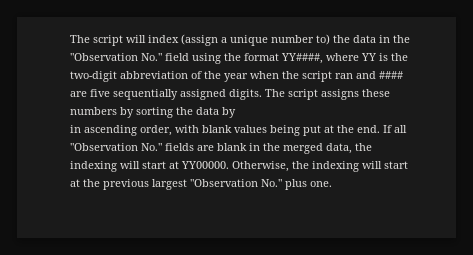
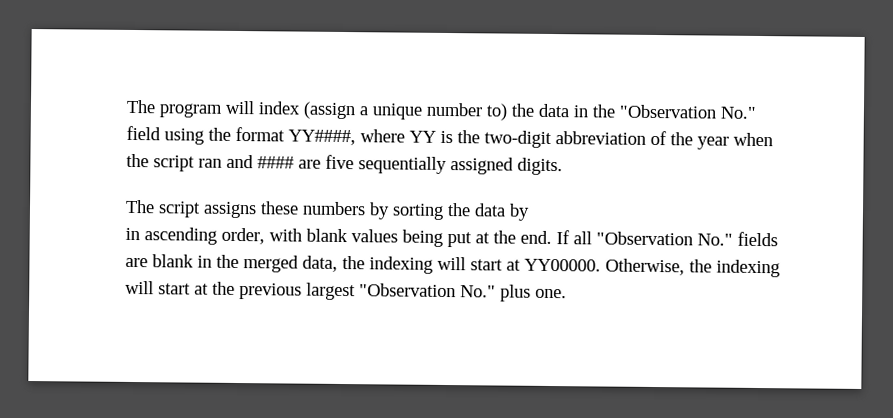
[70,35,123,46] The script -> [126,99,222,118] The program
(262, 94) none -> (563, 166) //

